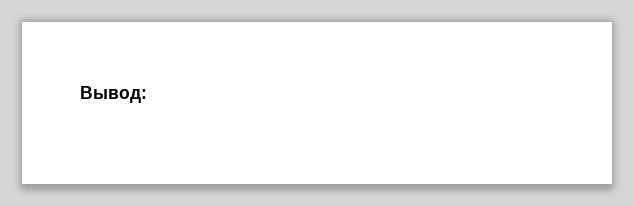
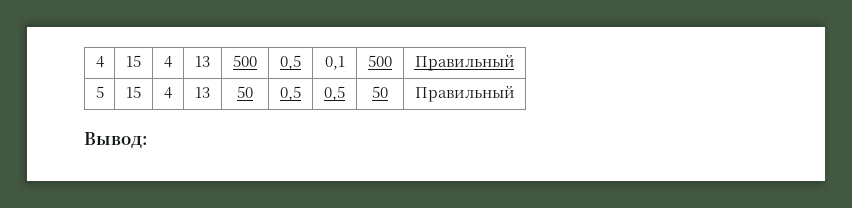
(80, 94) none -> [95,56,104,68] [126,55,141,67] [164,56,172,68] [195,56,210,67] [233,55,257,67] [280,55,301,70] [324,56,345,70] [368,55,392,67] [414,54,515,71] [95,86,104,98] [126,86,141,98] [164,87,172,99] [195,87,210,98] [237,86,253,98] [280,86,301,101] [324,86,345,101] [372,86,388,98] [414,85,515,102] 4 | 15 | 4 | 13 | 500 | 0,5 | 0,1 | 500 | Правильный // 5 | 15 | 4 | 13 | 50 | 0,5 | 0,5 | 50 | Правильный //

